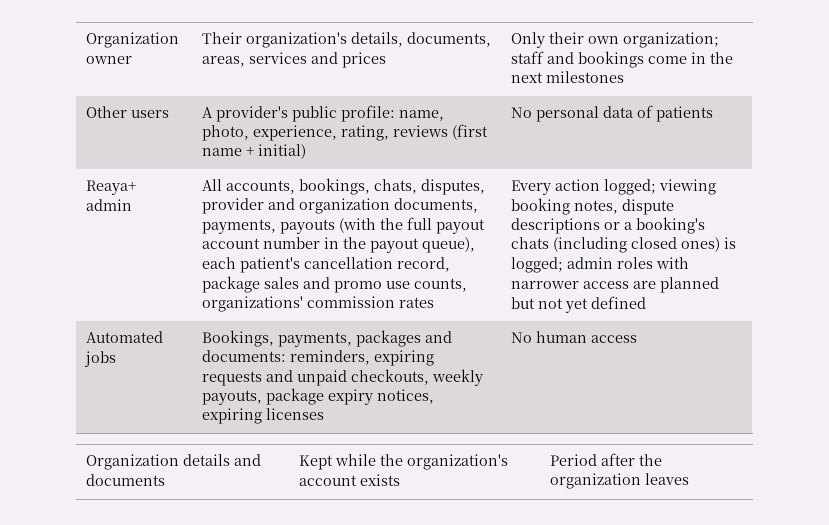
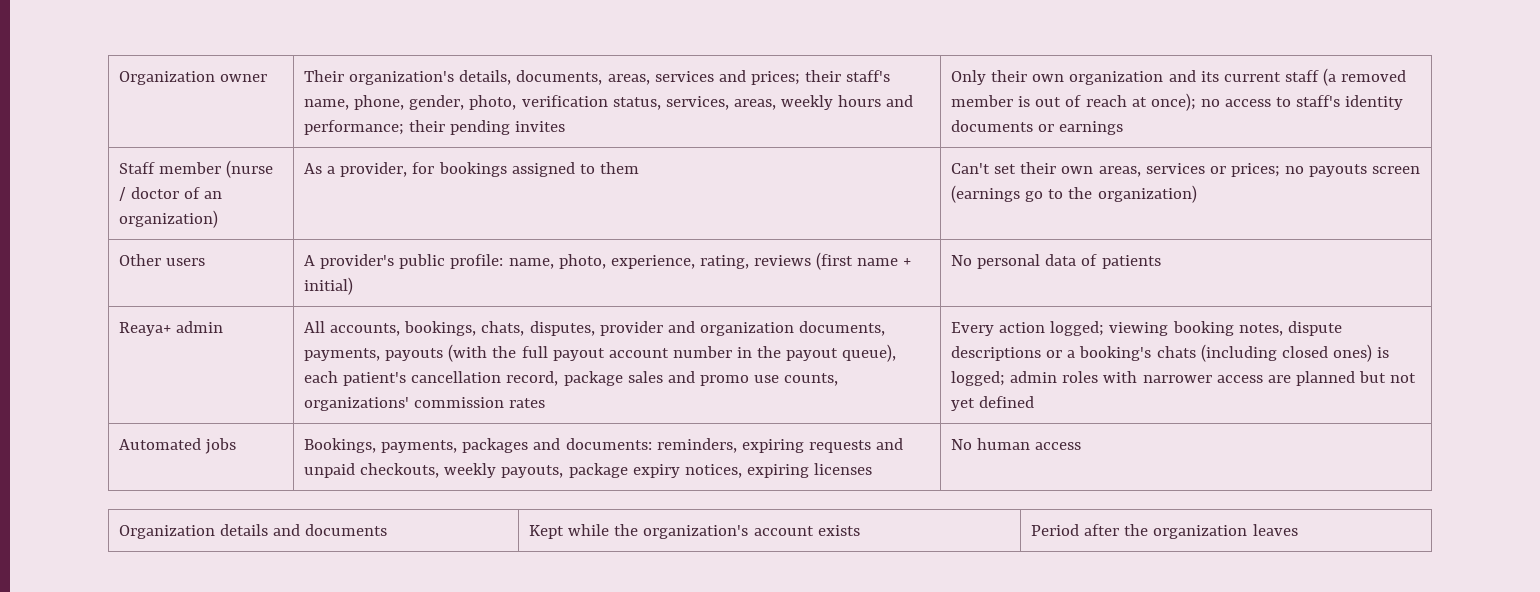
[342,52,387,68] [511,32,720,48] [511,51,734,68] [511,71,625,83] prices | Only their own organization; staff and bookings come in the next milestones -> [750,70,891,85] [304,95,914,110] [304,120,566,135] [951,68,1407,86] [951,93,1404,111] [951,120,1124,135] [119,160,274,178] [119,187,223,201] [119,210,219,228] [304,162,639,177] [951,162,1421,177] [951,185,1197,203] prices; their staff's name, phone, gender, photo, verification status, services, areas, weekly hours and performance; their pending invites | Only their own organization and its current staff (a removed member is out of reach at once); no access to staff's identity documents or earnings // Staff member (nurse / doctor of an organization) | As a provider, for bookings assigned to them | Can't set their own areas, services or prices; no payouts screen (earnings go to the organization)

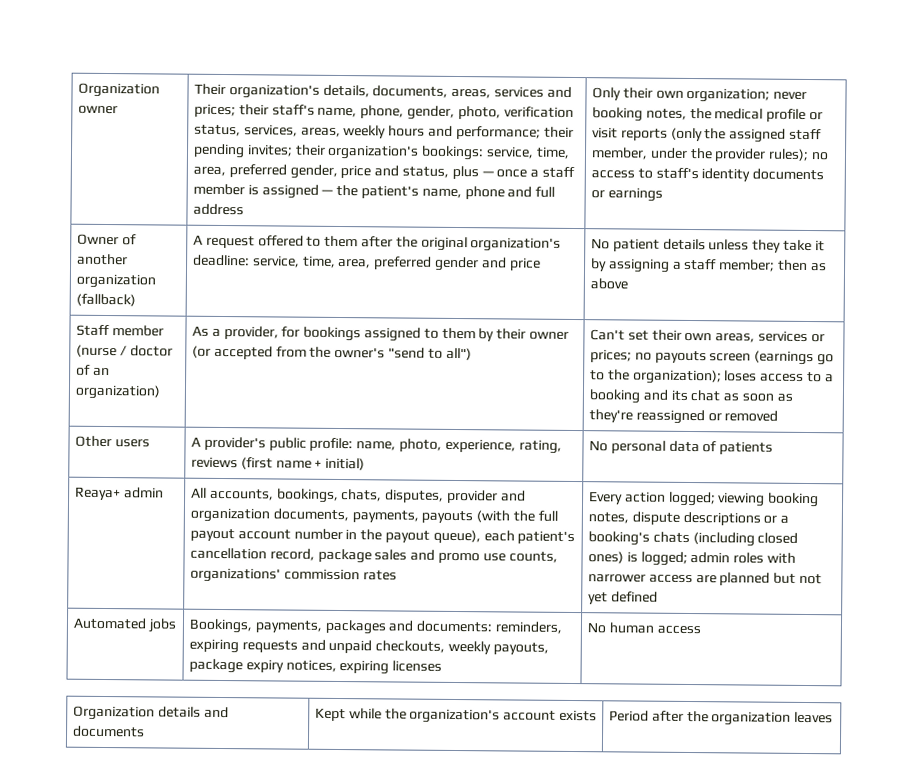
[515,121,566,132] [951,68,1407,86] [951,93,1196,111] invites | Only their own organization and its current staff (a removed member is out of reach at once); -> [246,144,570,161] [193,164,575,180] [193,183,556,200] [193,203,245,216] [592,87,808,103] [592,107,823,122] [592,127,822,143] [591,147,810,162] invites; their organization's bookings: service, time, area, preferred gender, price and status, plus — once a staff member is assigned — the patient's name, phone and full address | Only their own organization; never booking notes, the medical profile or visit reports (only the assigned staff member, under the provider rules);
(1124, 128) none -> [77,233,137,246] [77,253,129,266] [76,273,157,289] [76,293,137,307] [193,234,562,252] [193,254,541,272] [591,238,825,253] [591,258,827,273] [590,278,629,290] // Owner of another organization (fallback) | A request offered to them after the original organization's deadline: service, time, area, preferred gender and price | No patient details unless they take it by assigning a staff member; then as above
(639, 168) none -> [478,328,569,342] [192,345,472,361] by their owner (or accepted from the owner's "send to all")
[1097,185,1197,203] organization) -> [632,369,834,385] [589,389,793,404] [589,409,779,425] organization); loses access to a booking and its chat as soon as they're reassigned or removed

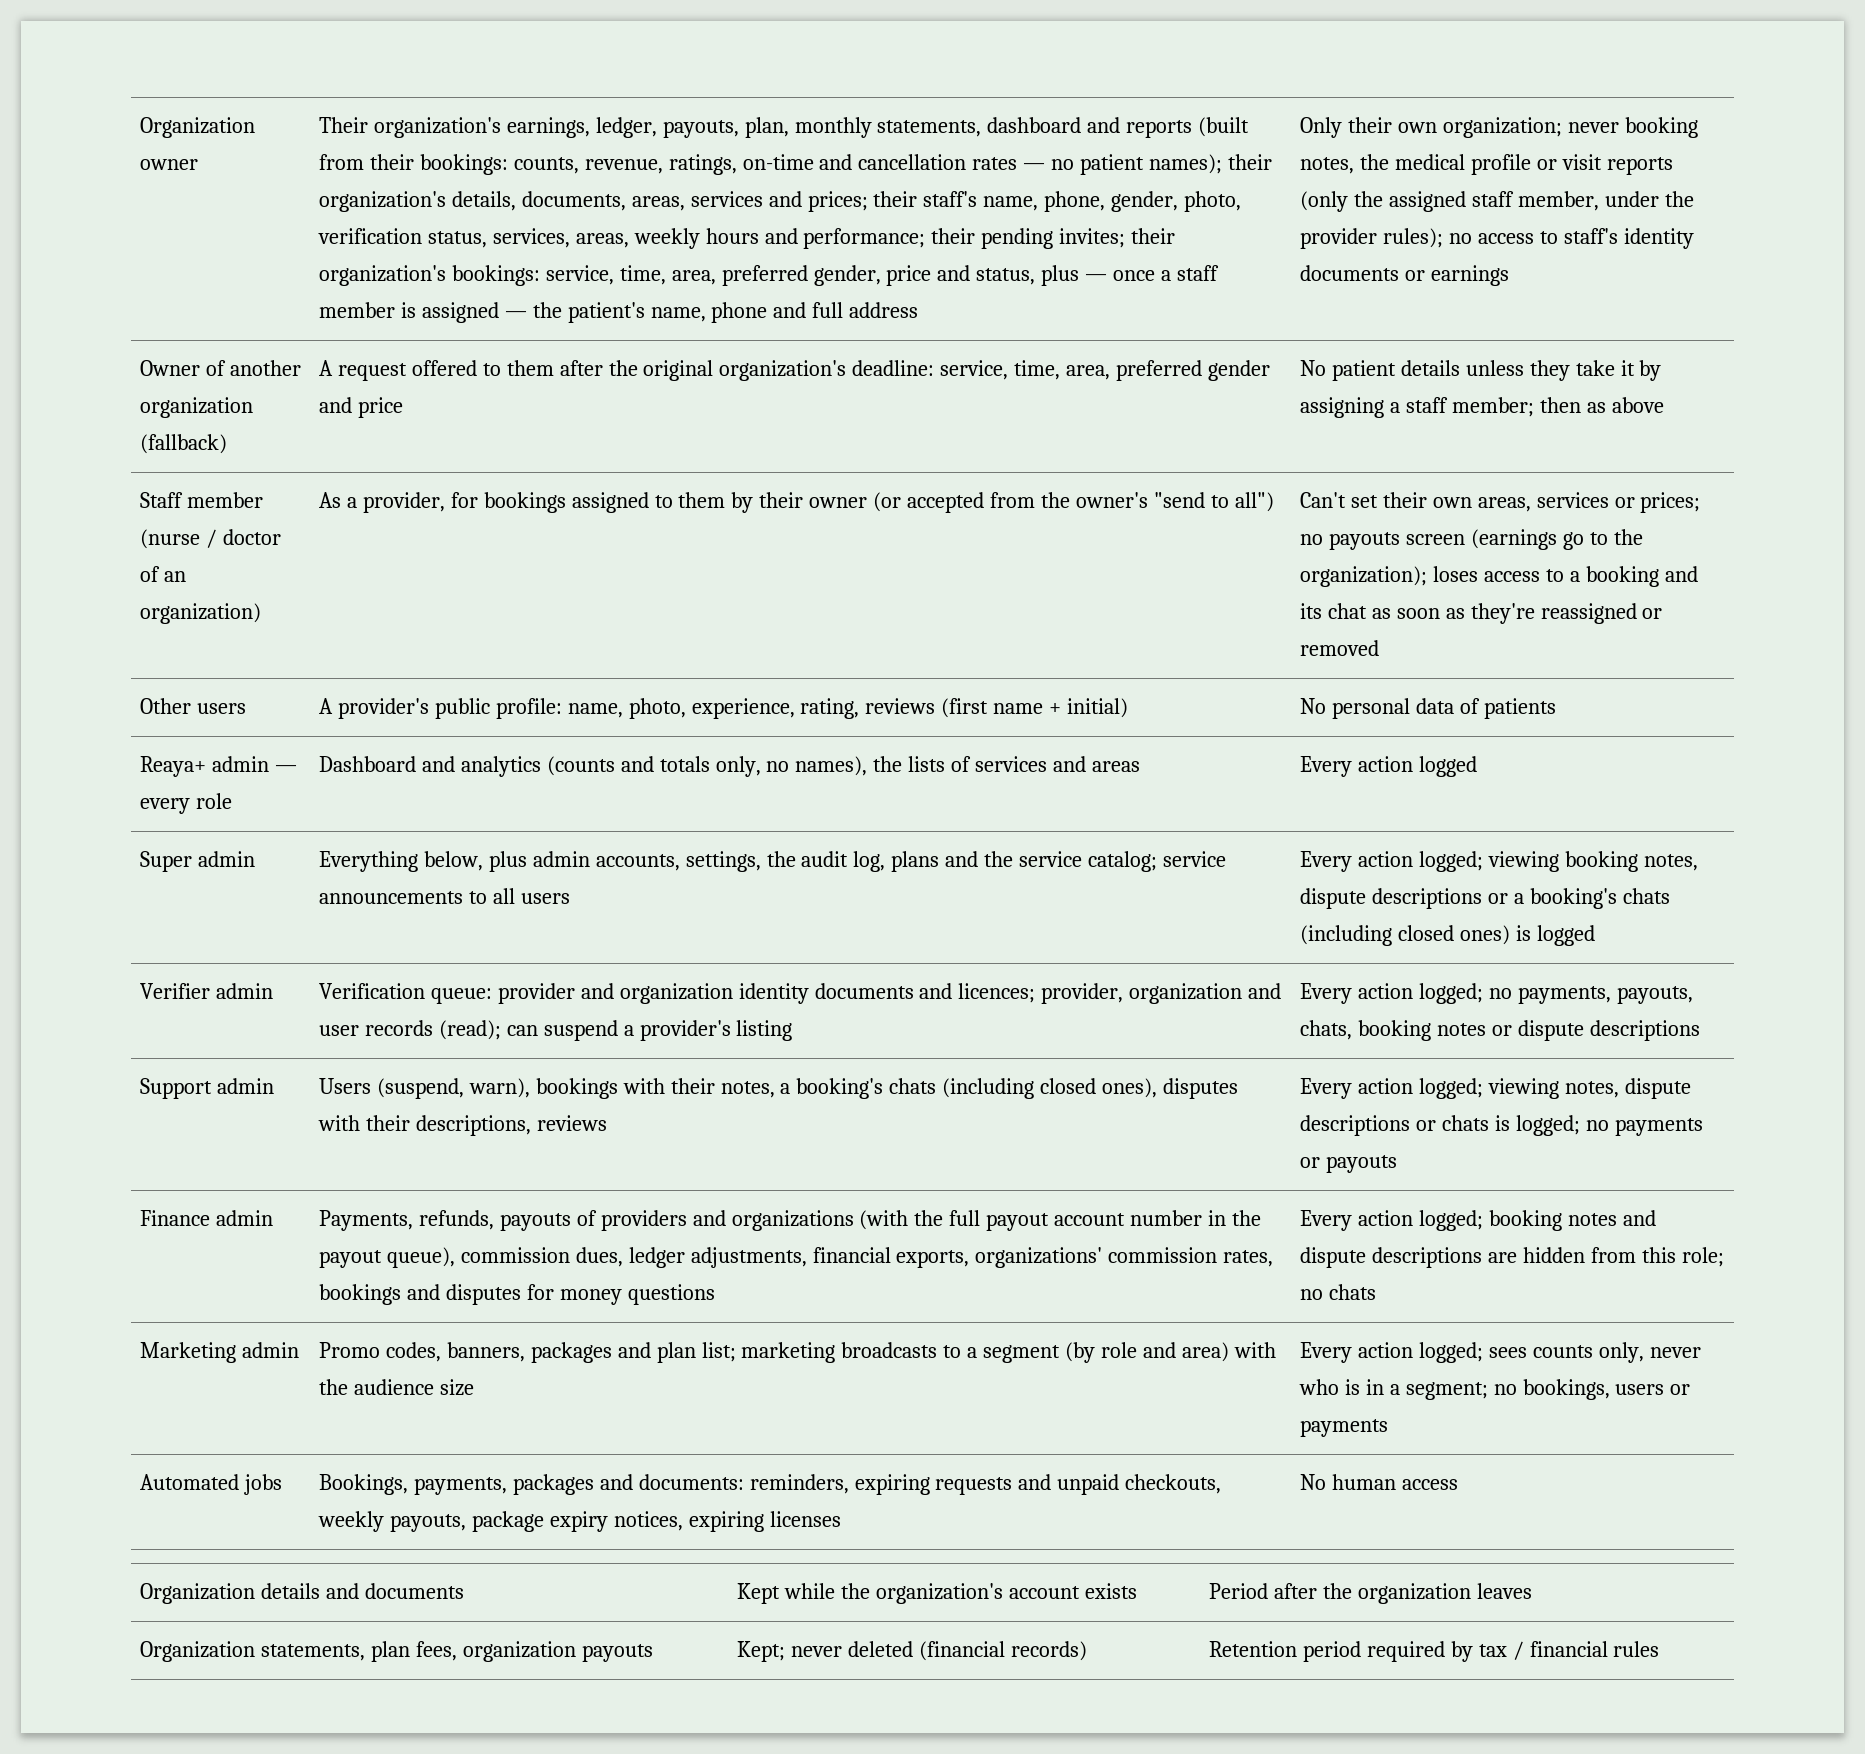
(320, 91) none -> [506,117,1250,138] [318,154,1273,175] [318,191,446,212] earnings, ledger, payouts, plan, monthly statements, dashboard and reports (built from their bookings: counts, revenue, ratings, on-time and cancellation rates — no patient names); their organization's
[191,487,526,504] [190,507,558,524] [190,528,576,545] [190,547,558,564] [190,567,397,583] | All accounts, bookings, chats, disputes, provider and organization documents, payments, payouts (with the full payout account number in the payout queue), each patient's cancellation record, package sales and promo use counts, organizations' commission rates -> [274,765,297,772] [139,793,232,814] [318,756,1141,777] [1299,756,1477,777] [139,851,255,872] [318,851,1227,872] [318,888,570,904] — every role | Dashboard and analytics (counts and totals only, no names), the lists of services and areas | Every action logged // Super admin | Everything below, plus admin accounts, settings, the audit log, plans and the service catalog; service announcements to all users
[640,551,796,566] [588,572,822,586] [588,591,658,605] logged; admin roles with narrower access are planned but not yet defined -> [1536,925,1595,946] [139,983,273,999] [318,983,1282,1004] [318,1020,793,1041] [1299,983,1693,1004] [1299,1020,1700,1041] [139,1078,274,1099] [318,1078,1239,1099] [317,1115,607,1136] [1299,1078,1691,1099] [1299,1115,1703,1136] [1299,1155,1397,1173] [139,1210,273,1226] [318,1210,1262,1231] [318,1247,1274,1268] [318,1284,715,1305] [1299,1210,1656,1231] [1299,1247,1724,1268] [1299,1284,1376,1300] [139,1342,299,1363] [318,1342,1276,1363] [318,1379,474,1396] [1299,1342,1701,1363] [1298,1379,1691,1400] [1299,1419,1388,1437] logged // Verifier admin | Verification queue: provider and organization identity documents and licences; provider, organization and user records (read); can suspend a provider's listing | Every action logged; no payments, payouts, chats, booking notes or dispute descriptions // Support admin | Users (suspend, warn), bookings with their notes, a booking's chats (including closed ones), disputes with their descriptions, reviews | Every action logged; viewing notes, dispute descriptions or chats is logged; no payments or payouts // Finance admin | Payments, refunds, payouts of providers and organizations (with the full payout account number in the payout queue), commission dues, ledger adjustments, financial exports, organizations' commission rates, bookings and disputes for money questions | Every action logged; booking notes and dispute descriptions are hidden from this role; no chats // Marketing admin | Promo codes, banners, packages and plan list; marketing broadcasts to a segment (by role and area) with the audience size | Every action logged; sees counts only, never who is in a segment; no bookings, users or payments
(834, 717) none -> [139,1641,653,1662] [736,1641,1087,1662] [1208,1641,1660,1662] // Organization statements, plan fees, organization payouts | Kept; never deleted (financial records) | Retention period required by tax / financial rules

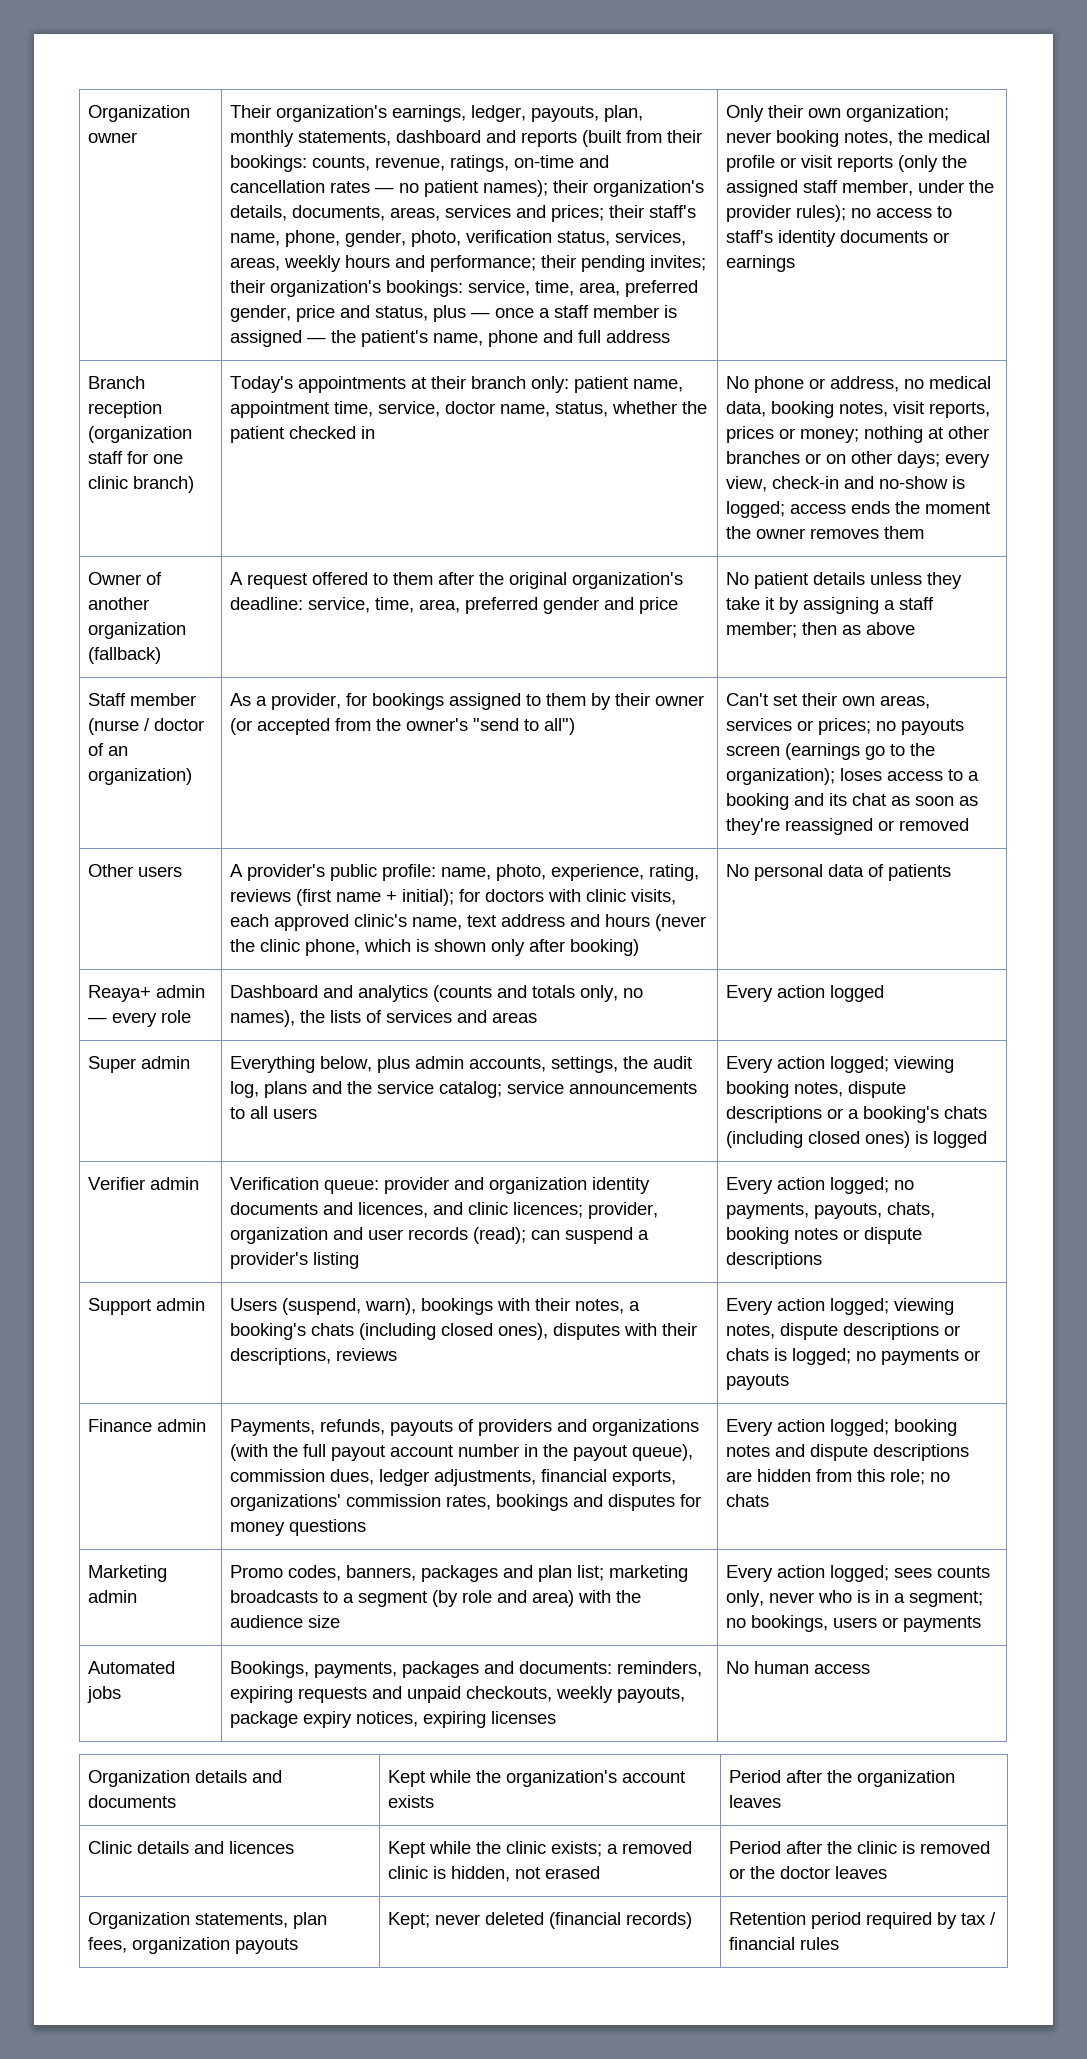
(1509, 275) none -> [88,376,146,389] [88,401,163,418] [88,426,193,443] [88,451,184,464] [88,476,195,493] [230,376,684,393] [230,401,708,418] [230,426,376,443] [726,376,992,393] [726,401,991,418] [726,426,990,443] [726,451,991,468] [726,476,966,492] [726,501,991,518] [726,526,925,539] // Branch reception (organization staff for one clinic branch) | Today's appointments at their branch only: patient name, appointment time, service, doctor name, status, whether the patient checked in | No phone or address, no medical data, booking notes, visit reports, prices or money; nothing at other branches or on other days; every view, check-in and no-show is logged; access ends the moment the owner removes them
[1067,698,1129,718] initial) -> [402,889,677,906] [230,914,707,931] [230,939,640,956] initial); for doctors with clinic visits, each approved clinic's name, text address and hours (never the clinic phone, which is shown only after booking)
(953, 991) none -> [358,1202,509,1218] licences, and clinic
(1532, 1591) none -> [88,1841,295,1854] [388,1841,693,1858] [388,1866,601,1882] [729,1841,991,1854] [729,1866,888,1879] // Clinic details and licences | Kept while the clinic exists; a removed clinic is hidden, not erased | Period after the clinic is removed or the doctor leaves

